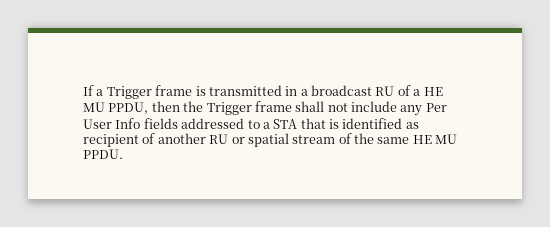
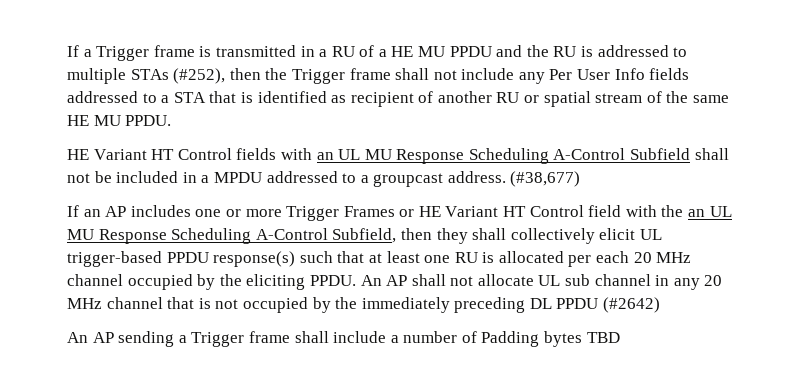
[311,85,372,96] broadcast -> (328, 53) none
[108,102,149,114] PPDU, -> [449,45,688,57] [67,68,226,84] PPDU and the RU is addressed to multiple STAs (#252),
(123, 154) none -> [67,148,729,164] [67,171,581,187] [67,205,732,221] [67,228,662,244] [67,251,692,267] [67,274,723,290] [67,297,661,313] [67,331,620,347] // HE Variant HT Control fields with an UL MU Response Scheduling A-Control Subfield shall not be included in a MPDU addressed to a groupcast address. (#38,677) // If an AP includes one or more Trigger Frames or HE Variant HT Control field with the an UL MU Response Scheduling A-Control Subfield, then they shall collectively elicit UL trigger-based PPDU response(s) such that at least one RU is allocated per each 20 MHz channel occupied by the eliciting PPDU. An AP shall not allocate UL sub channel in any 20 MHz channel that is not occupied by the immediately preceding DL PPDU (#2642) // An AP sending a Trigger frame shall include a number of Padding bytes TBD

